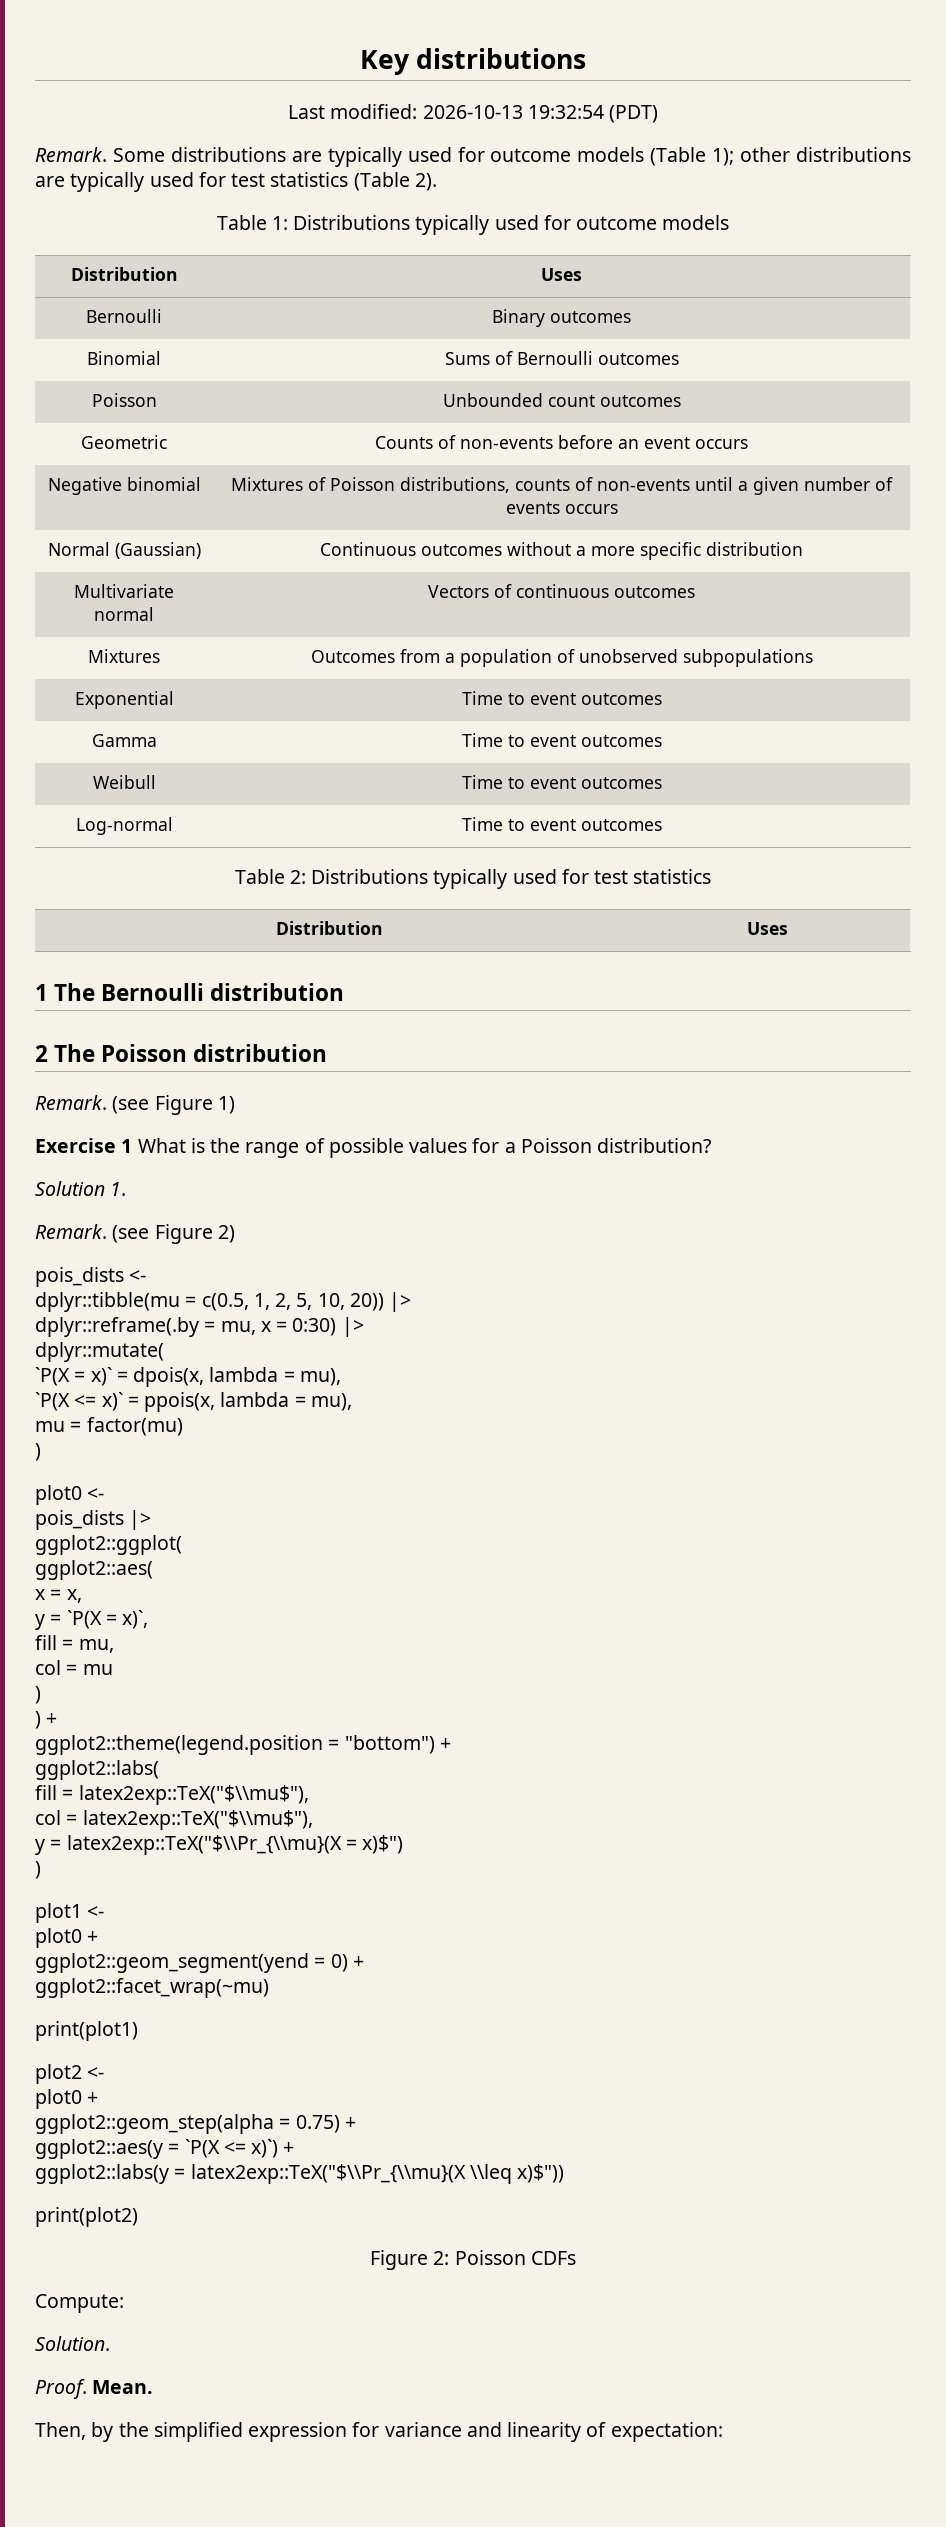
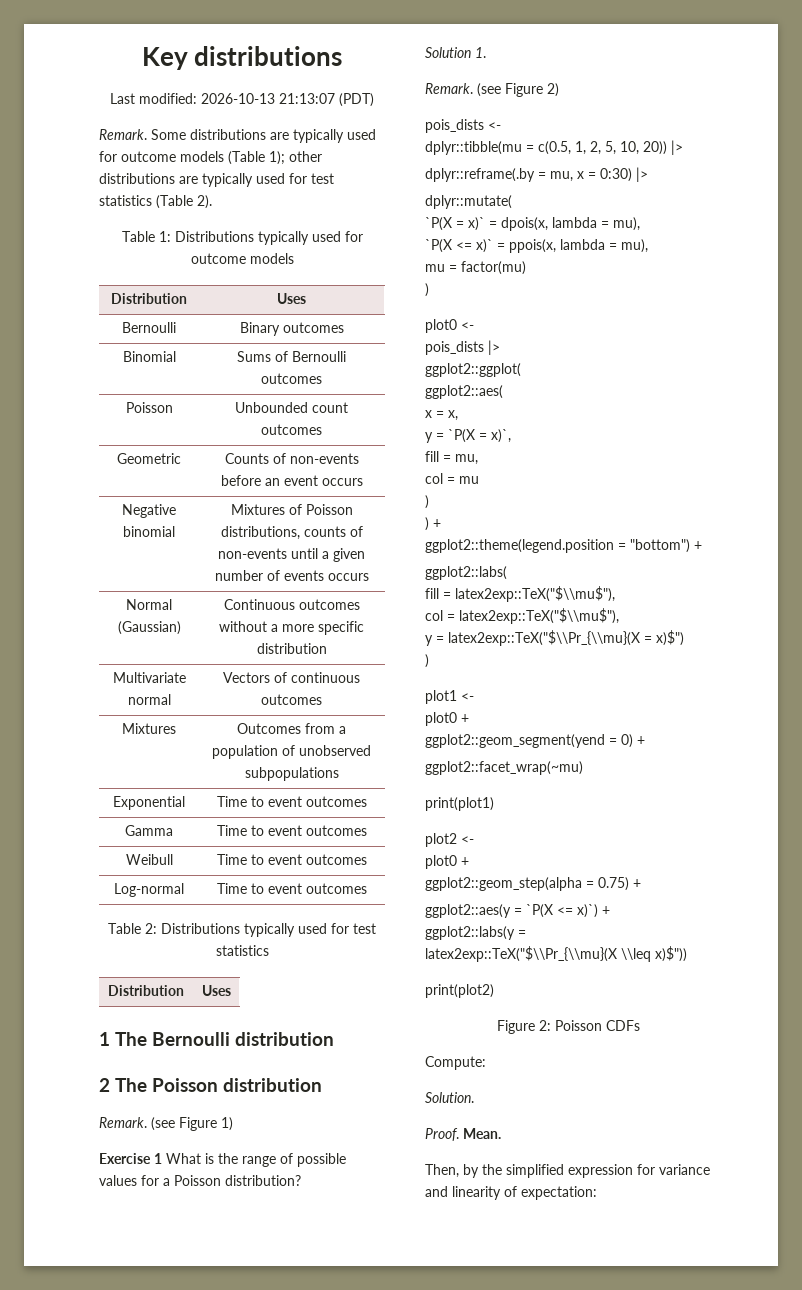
[527,105,604,119] 19:32:54 -> [279,93,335,104] 21:13:07

